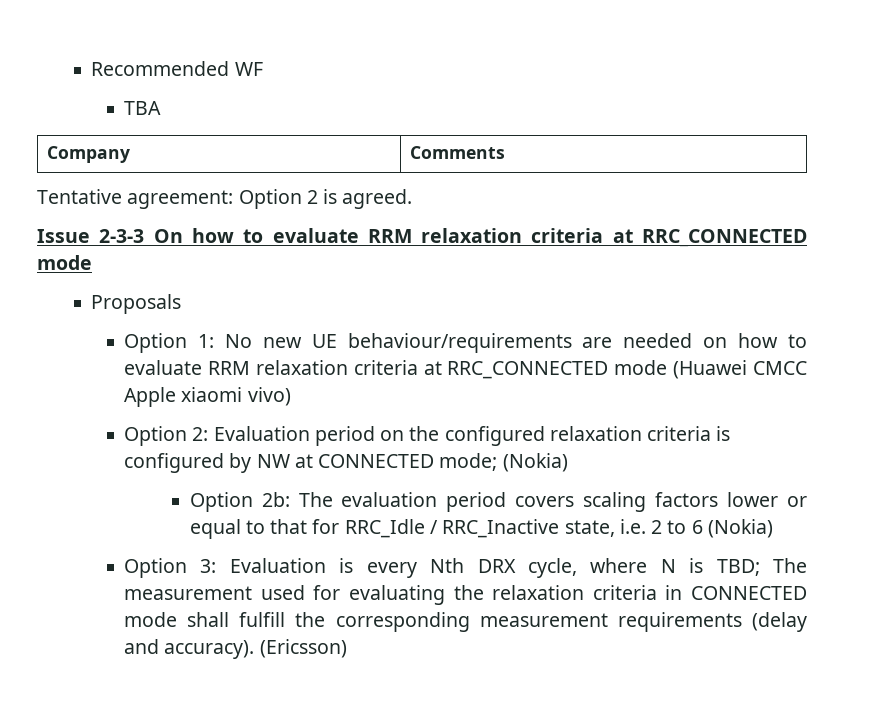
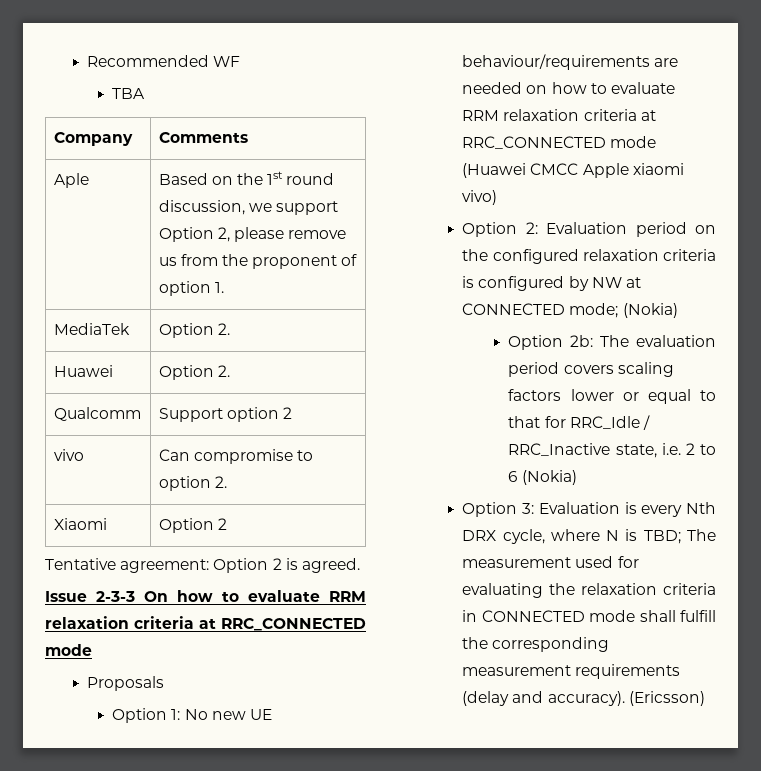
(506, 152) none -> [53,173,89,188] [158,171,335,185] [158,200,338,215] [158,227,347,242] [158,254,358,269] [158,281,224,296] [53,323,130,335] [158,323,230,338] [53,365,113,377] [158,365,230,380] [53,407,141,421] [158,407,292,422] [53,449,84,461] [158,449,313,464] [158,476,227,491] [53,518,107,530] [158,518,227,533] // Aple | Based on the 1st round discussion, we support Option 2, please remove us from the proponent of option 1. // MediaTek | Option 2. // Huawei | Option 2. // Qualcomm | Support option 2 // vivo | Can compromise to option 2. // Xiaomi | Option 2

